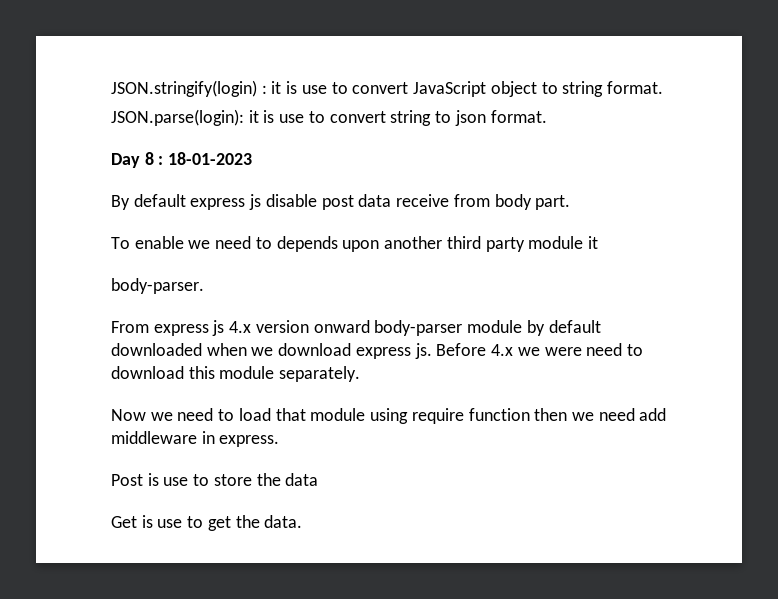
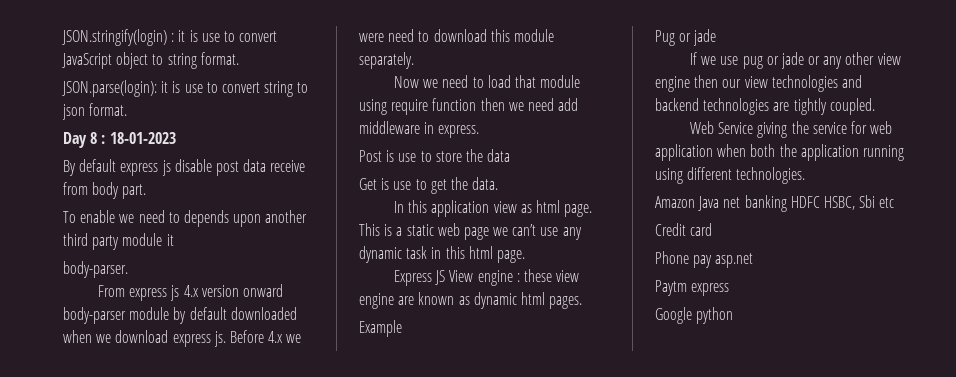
(303, 521) none -> [393,200,593,217] [359,223,582,240] [359,246,525,263] [393,269,580,286] [359,292,583,309] [359,320,402,337] [655,29,717,46] [689,52,901,69] [655,75,862,92] [655,98,875,115] [689,121,893,138] [655,144,904,161] [655,167,806,184] [655,195,895,212] [655,223,713,236] [655,251,754,268] [655,280,730,296] [655,307,734,324] // In this application view as html page. This is a static web page we can’t use any dynamic task in this html page. // Express JS View engine : these view engine are known as dynamic html pages. // Example // Pug or jade // If we use pug or jade or any other view engine then our view technologies and backend technologies are tightly coupled. // Web Service giving the service for web application when both the application running using different technologies. // Amazon Java net banking HDFC HSBC, Sbi etc // Credit card // Phone pay asp.net // Paytm express // Google python

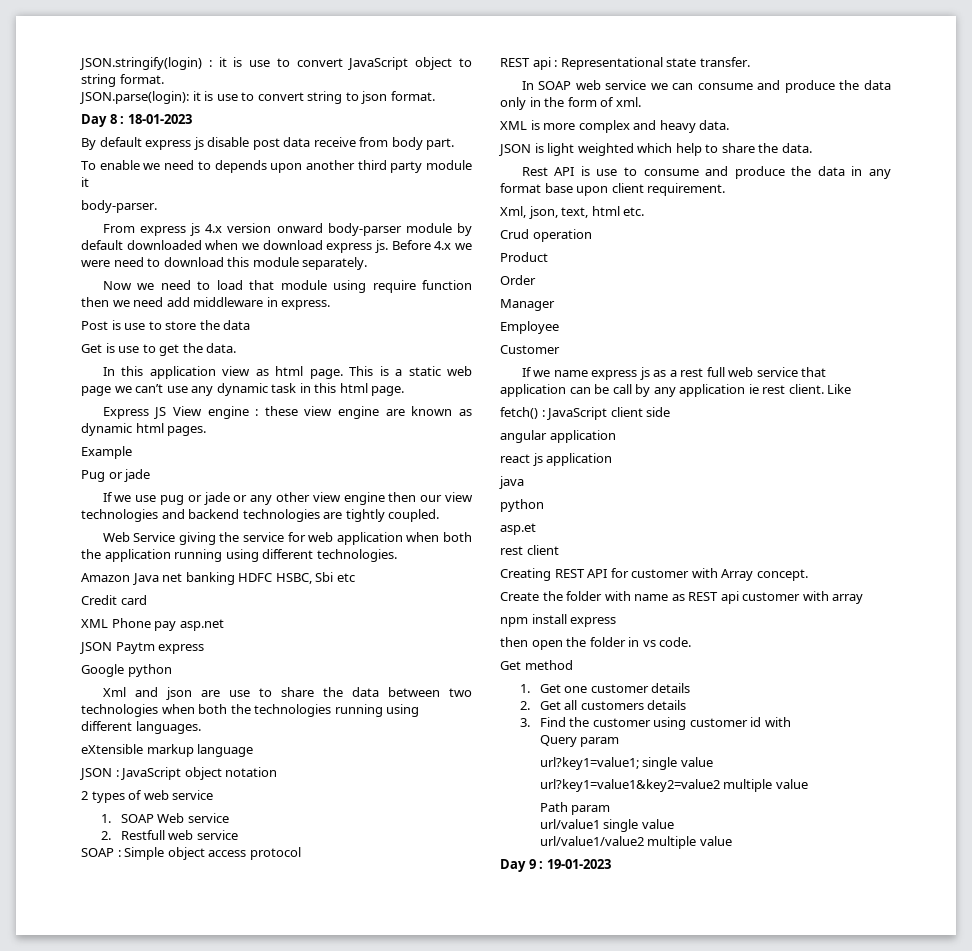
(713, 229) none -> [81,619,108,628] XML
(754, 260) none -> [79,642,112,654] JSON
(734, 315) none -> [102,687,472,700] [81,704,420,717] [81,721,201,734] [81,744,254,757] [79,767,278,780] [81,790,214,803] [100,813,229,823] [100,830,238,840] [81,847,301,860] [500,57,750,70] [521,80,891,93] [500,97,641,110] [500,120,730,133] [498,143,812,156] [521,166,892,179] [500,183,726,196] [500,206,645,219] [500,229,592,242] [500,252,548,262] [500,275,536,285] [500,299,555,311] [500,321,559,334] [500,345,560,354] [521,367,827,380] [500,384,852,397] [500,407,671,420] [500,430,616,443] [500,453,613,466] [499,476,524,489] [500,499,544,512] [500,523,536,535] [500,545,559,555] [500,568,808,581] [500,591,864,604] [500,614,617,627] [500,637,692,650] [500,660,573,670] [519,683,691,693] [519,700,687,710] [519,717,791,730] [539,735,620,747] [539,757,713,770] [539,779,808,792] [539,802,611,815] [539,819,674,832] [539,836,732,849] [500,859,611,872] // Xml and json are use to share the data between two technologies when both the technologies running using different languages. // eXtensible markup language // JSON : JavaScript object notation // 2 types of web service // 1. SOAP Web service // 2. Restfull web service // SOAP : Simple object access protocol // REST api : Representational state transfer. // In SOAP web service we can consume and produce the data only in the form of xml. // XML is more complex and heavy data. // JSON is light weighted which help to share the data. // Rest API is use to consume and produce the data in any format base upon client requirement. // Xml, json, text, html etc. // Crud operation // Product // Order // Manager // Employee // Customer // If we name express js as a rest full web service that application can be call by any application ie rest client. Like // fetch() : JavaScript client side // angular application // react js application // java // python // asp.et // rest client // Creating REST API for customer with Array concept. // Create the folder with name as REST api customer with array // npm install express // then open the folder in vs code. // Get method // 1. Get one customer details // 2. Get all customers details // 3. Find the customer using customer id with // Query param // url?key1=value1; single value // url?key1=value1&key2=value2 multiple value // Path param // url/value1 single value // url/value1/value2 multiple value // Day 9 : 19-01-2023

